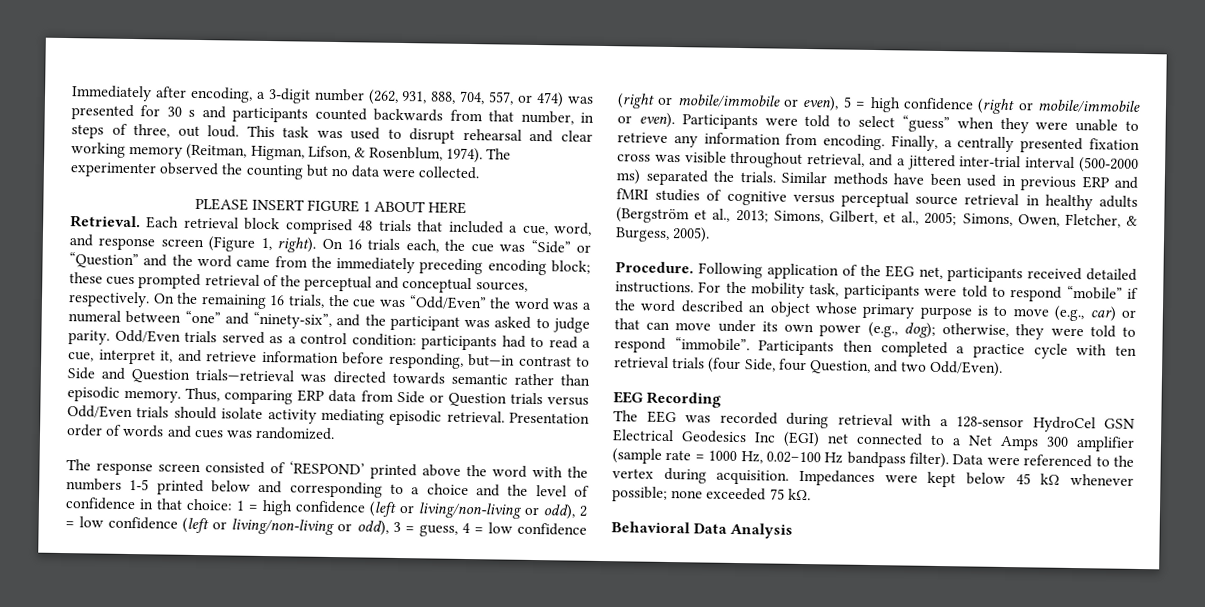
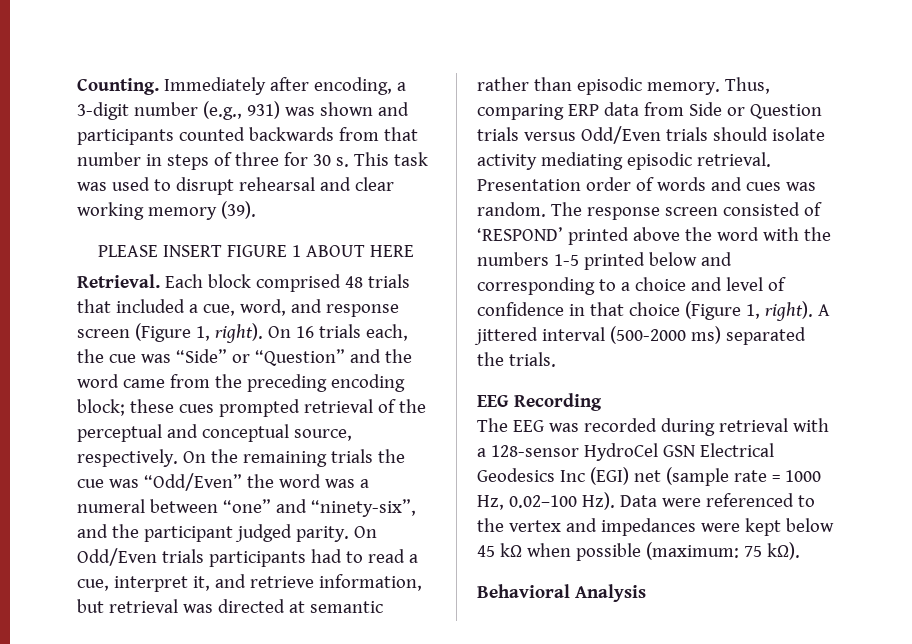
(71, 93) none -> [77,78,159,95] Counting.
[367,89,594,108] [71,104,196,121] (262, 931, 888, 704, 557, or 474) was presented for 30 s -> [202,101,373,120] (e.g., 931) was shown
[520,110,574,125] number, -> [77,152,141,166] number
[133,124,240,138] three, out loud. -> [234,152,349,167] three for 30 s.
[186,143,512,164] [70,162,481,180] (Reitman, Higman, Lifson, & Rosenblum, 1974). The experimenter observed the counting but no data were collected. -> [220,201,256,219] (39).
[183,216,239,229] retrieval -> (203, 281) none
[336,257,416,274] immediately -> (242, 381) none
[475,281,528,292] sources, -> [293,429,352,441] source,
[269,294,326,308] 16 trials, -> [330,449,373,463] trials
[464,316,590,333] [68,329,417,347] was asked to judge parity. Odd/Even trials served as a control condition: -> [234,524,377,542] [77,548,204,566] judged parity. On Odd/Even trials
[261,350,590,369] [67,367,295,383] information before responding, but—in contrast to Side and Question trials—retrieval -> [318,574,422,591] [77,599,178,613] information, but retrieval
[391,371,445,385] towards -> [288,601,305,613] at
[255,426,336,441] randomized. // -> [477,202,546,217] random.
[507,484,529,496] the -> (722, 284) none
[186,498,587,520] [65,516,587,537] [617,93,1141,115] [617,112,1139,134] [617,132,1140,154] [617,151,1022,171] choice: 1 = high confidence (left or living/non-living or odd), 2 = low confidence (left or living/non-living or odd), 3 = guess, 4 = low confidence (right or mobile/immobile or even), 5 = high confidence (right or mobile/immobile or even). Participants were told to select “guess” when they were unable to retrieve any information from encoding. Finally, a centrally presented fixation cross was visible throughout retrieval, and a jittered inter-trial -> [628,301,830,321] [474,327,538,345] choice (Figure 1, right). A jittered
[781,171,1138,192] [616,188,1138,211] [616,207,1138,228] [615,227,711,243] [615,261,1137,283] [615,281,1139,302] [614,299,1136,322] [614,318,1136,340] [614,337,1137,359] [614,356,1004,377] Similar methods have been used in previous ERP and fMRI studies of cognitive versus perceptual source retrieval in healthy adults (Bergström et al., 2013; Simons, Gilbert, et al., 2005; Simons, Owen, Fletcher, & Burgess, 2005). // Procedure. Following application of the EEG net, participants received detailed instructions. For the mobility task, participants were told to respond “mobile” if the word described an object whose primary purpose is to move (e.g., car) or that can move under its own power (e.g., dog); otherwise, they were told to respond “immobile”. Participants then completed a practice cycle with ten retrieval trials (four Side, four Question, and two Odd/Even). -> (556, 359) none
[856,432,1135,452] connected to a Net Amps 300 amplifier -> (661, 476) none
[824,451,950,469] Hz bandpass filter). -> [581,492,615,510] Hz).
[663,467,875,487] during acquisition. Impedances -> [565,518,696,536] and impedances
[1070,473,1134,486] [612,486,811,502] whenever possible; none exceeded 75 kΩ. -> [526,542,800,561] when possible (maximum: 75 kΩ).
[693,523,728,534] Data -> (570, 591) none

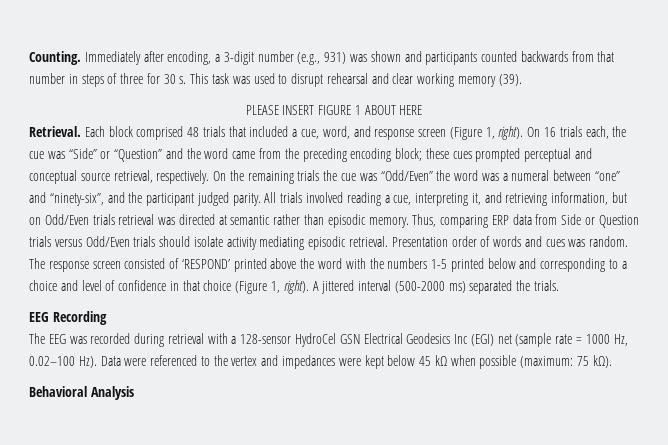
[303,399,426,413] retrieval of the -> (521, 155) none
[293,429,352,441] source, -> [80,170,153,183] source retrieval,
[353,526,377,538] [77,548,418,567] [77,574,422,592] [77,599,104,613] On Odd/Even trials participants had to read a cue, interpret it, and retrieve information, but -> [264,192,628,206] [29,214,115,225] All trials involved reading a cue, interpreting it, and retrieving information, but on Odd/Even trials

